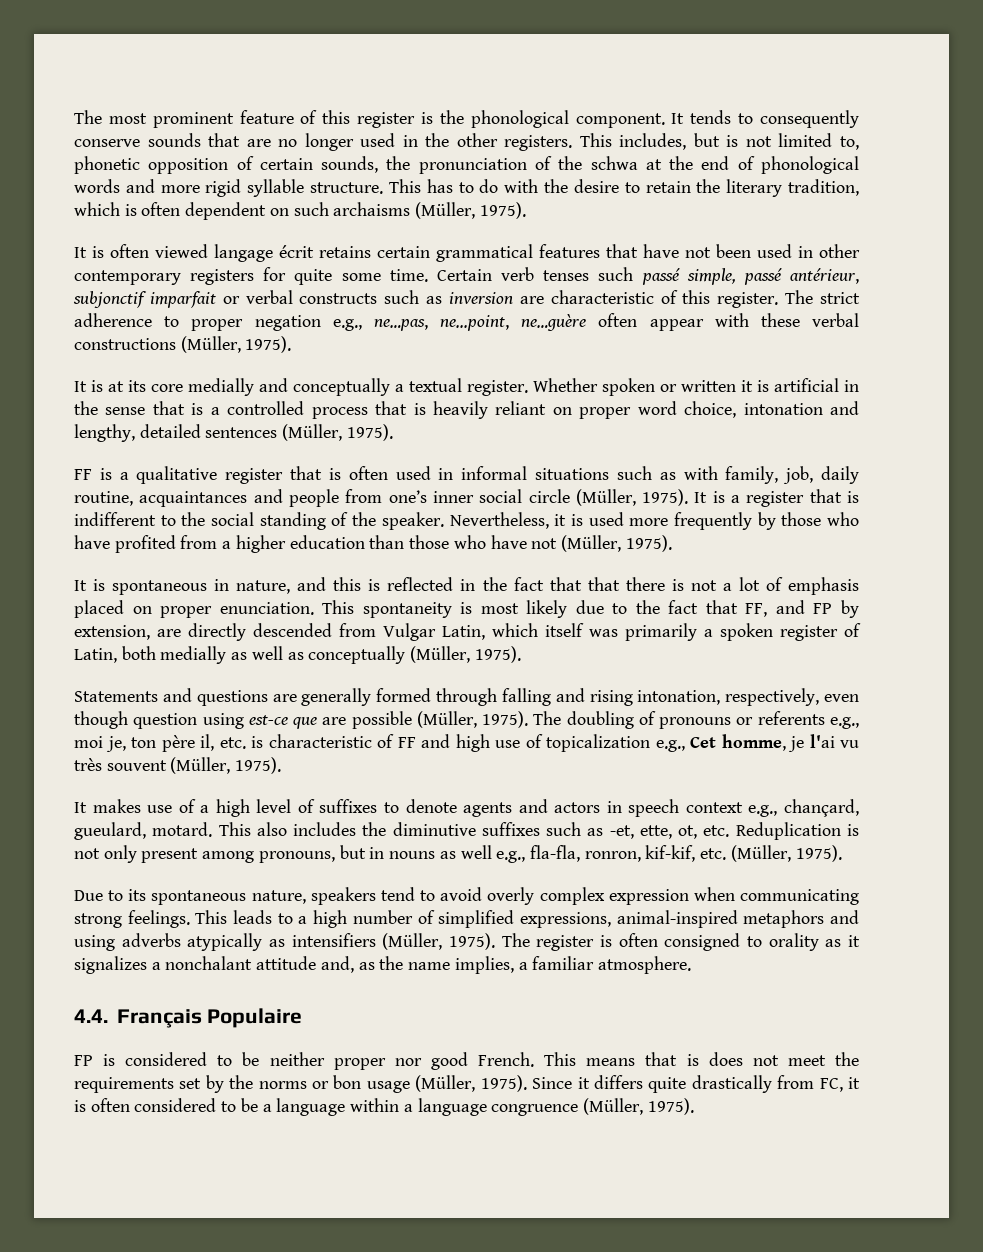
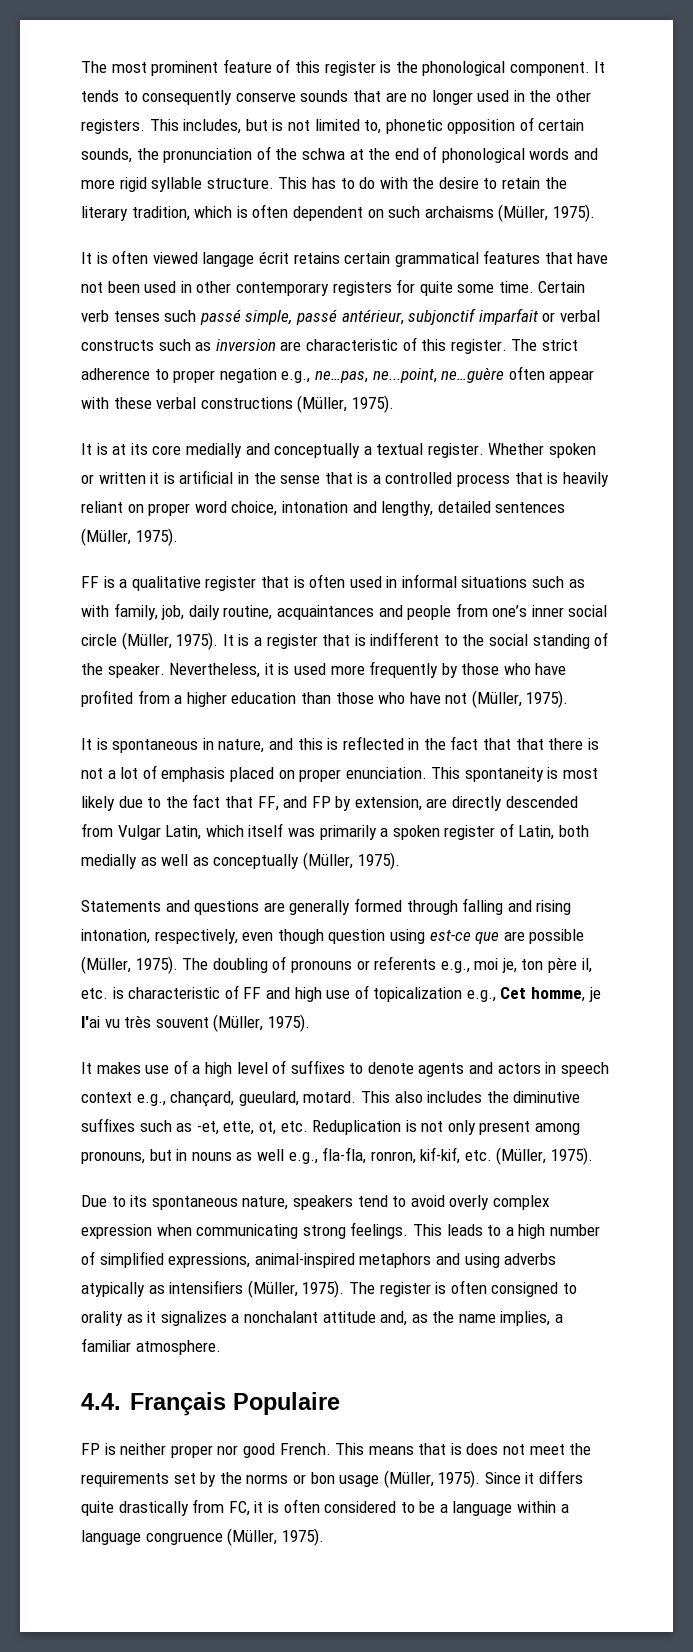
[125,1052,260,1066] considered to be -> (116, 1449) none

